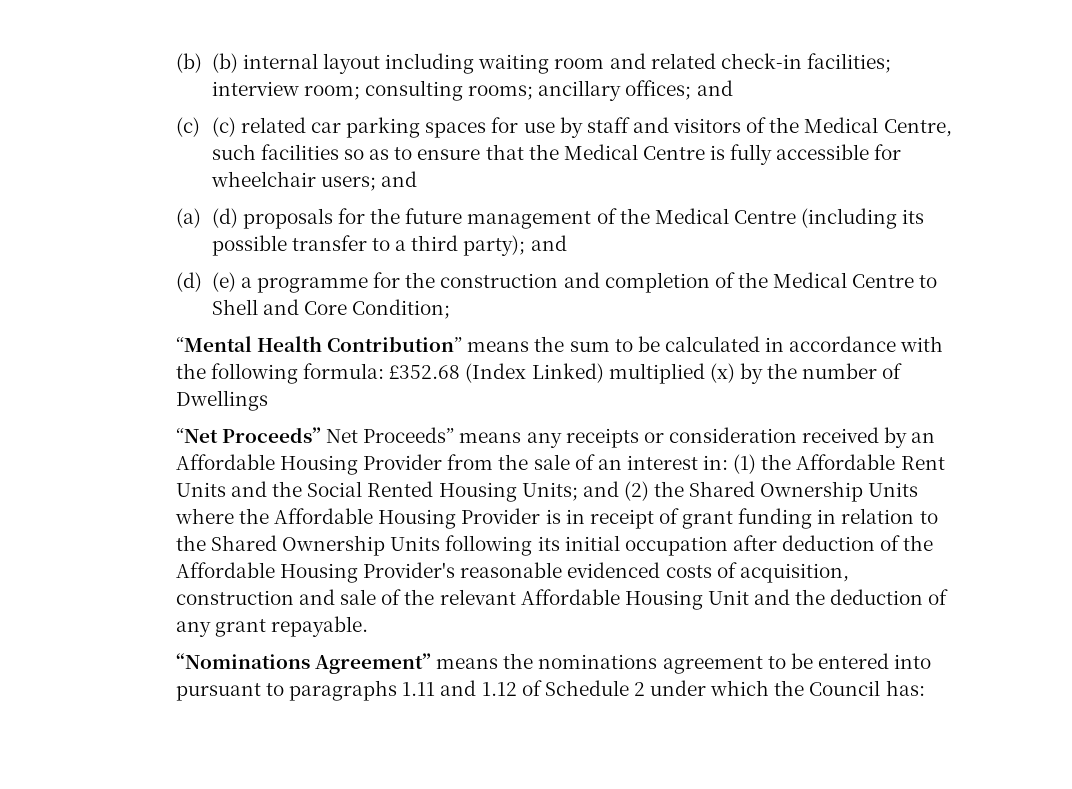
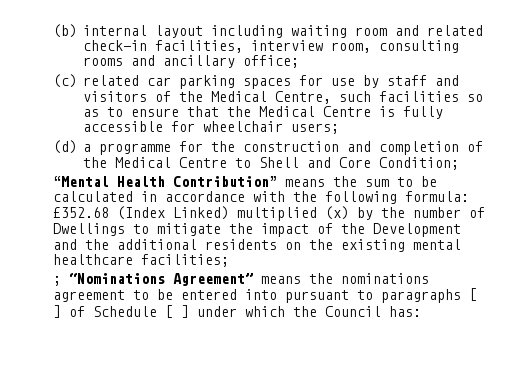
[175,53,238,73] (b) (b) -> [52,24,77,38] (b)
[806,53,891,73] [211,80,733,101] [175,117,236,137] facilities; interview room; consulting rooms; ancillary offices; and // (c) (c) -> [154,40,459,53] [82,55,299,68] [52,74,77,88] facilities, interview room, consulting rooms and ancillary office; // (c)
[381,171,418,187] [175,208,925,229] [211,235,567,256] [175,272,236,292] and // (a) (d) proposals for the future management of the Medical Centre (including its possible transfer to a third party); and // (d) (e) -> [52,140,77,154] // (d)
[175,427,936,448] [175,454,945,475] [175,481,919,502] [174,508,938,529] [175,535,934,556] [175,562,849,583] [175,589,949,610] [175,616,369,637] // “Net Proceeds” Net Proceeds” means any receipts or consideration received by an Affordable Housing Provider from the sale of an interest in: (1) the Affordable Rent Units and the Social Rented Housing Units; and (2) the Shared Ownership Units where the Affordable Housing Provider is in receipt of grant funding in relation to the Shared Ownership Units following its initial occupation after deduction of the Affordable Housing Provider's reasonable evidenced costs of acquisition, construction and sale of the relevant Affordable Housing Unit and the deduction of any grant repayable. // -> [132,223,461,237] [52,239,461,252] [52,254,229,267] [52,276,61,286] to mitigate the impact of the Development and the additional residents on the existing mental healthcare facilities; // ;
[402,680,645,696] 1.11 and 1.12 of Schedule 2 -> [468,288,477,301] [52,305,189,318] [ ] of Schedule [ ]

